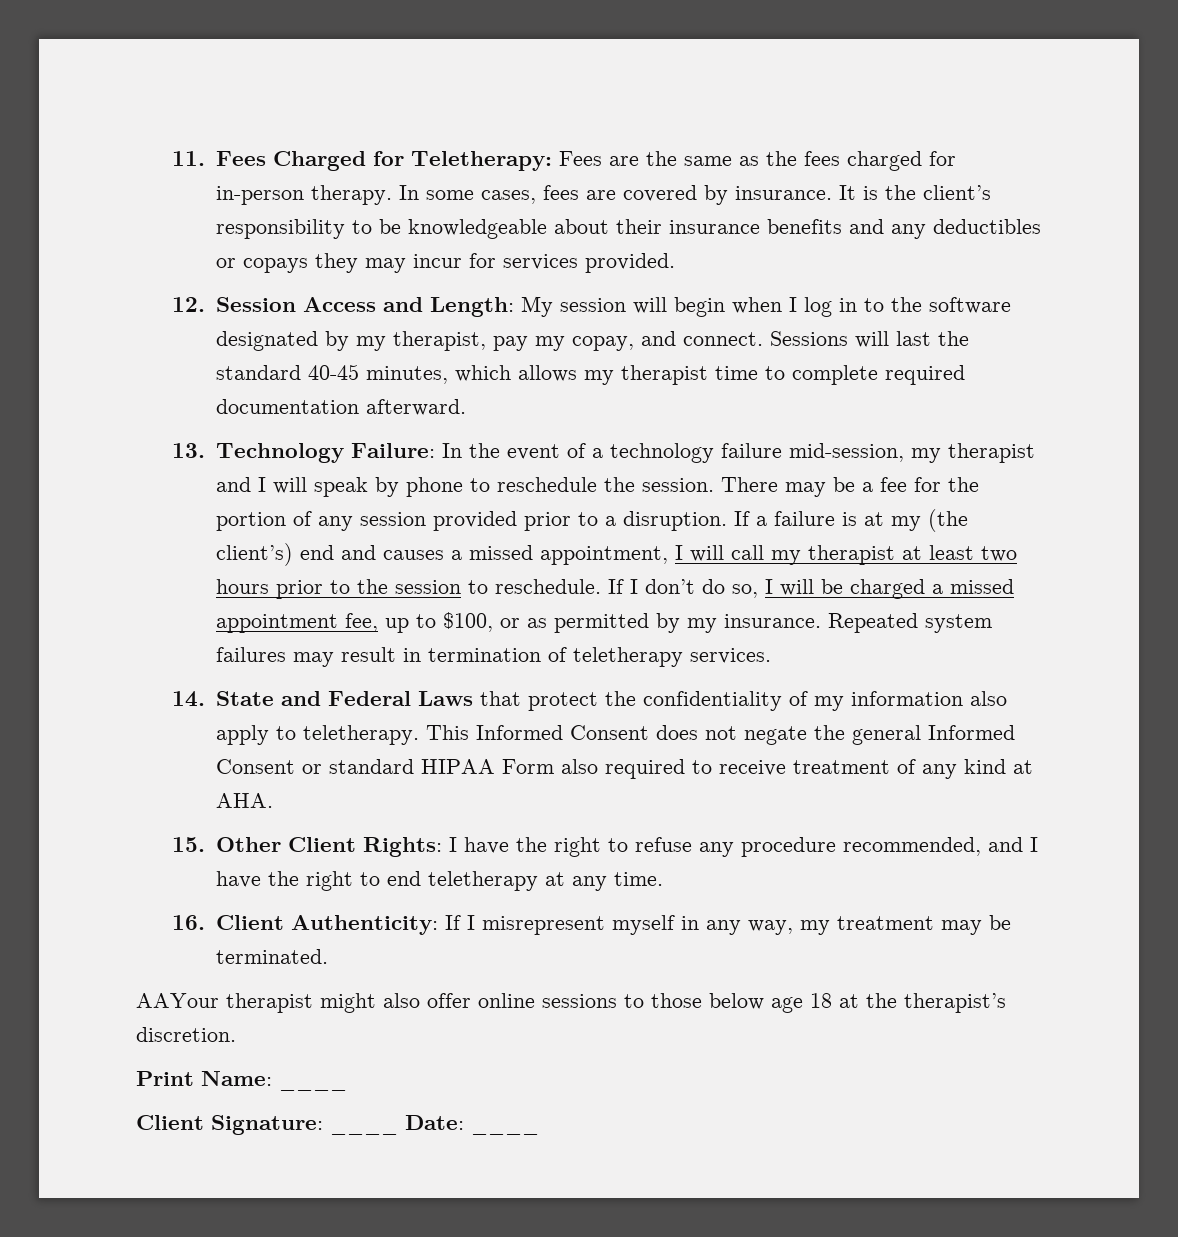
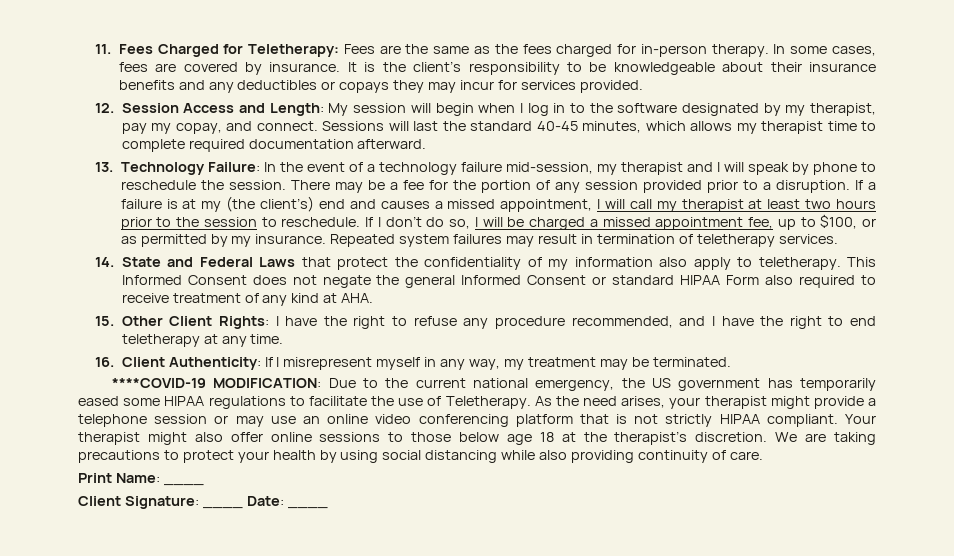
[136,993,219,1008] AAYour -> [111,378,877,391] [78,396,876,409] [78,414,876,427] ****COVID-19 MODIFICATION: Due to the current national emergency, the US government has temporarily eased some HIPAA regulations to facilitate the use of Teletherapy. As the need arises, your therapist might provide a telephone session or may use an online video conferencing platform that is not strictly HIPAA compliant. Your
(236, 1034) none -> [775,432,876,445] [78,450,763,463] We are taking precautions to protect your health by using social distancing while also providing continuity of care.

